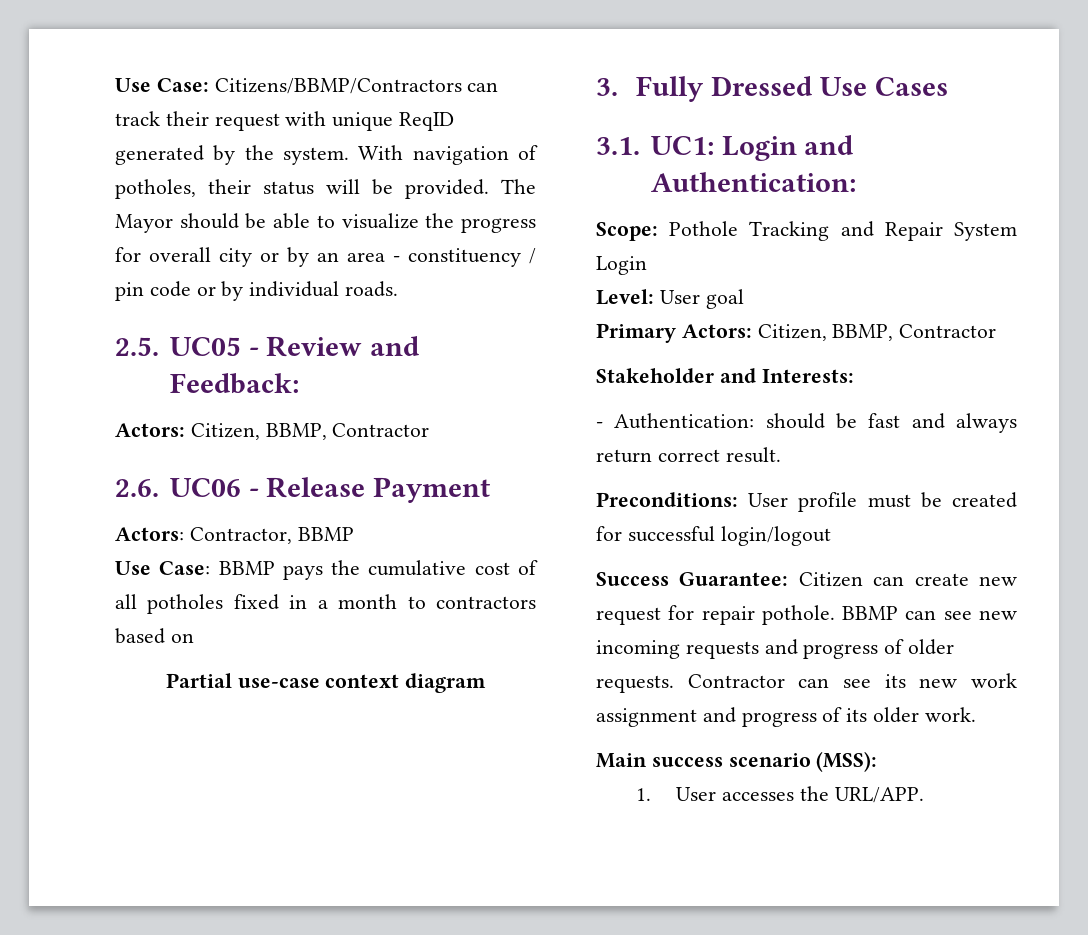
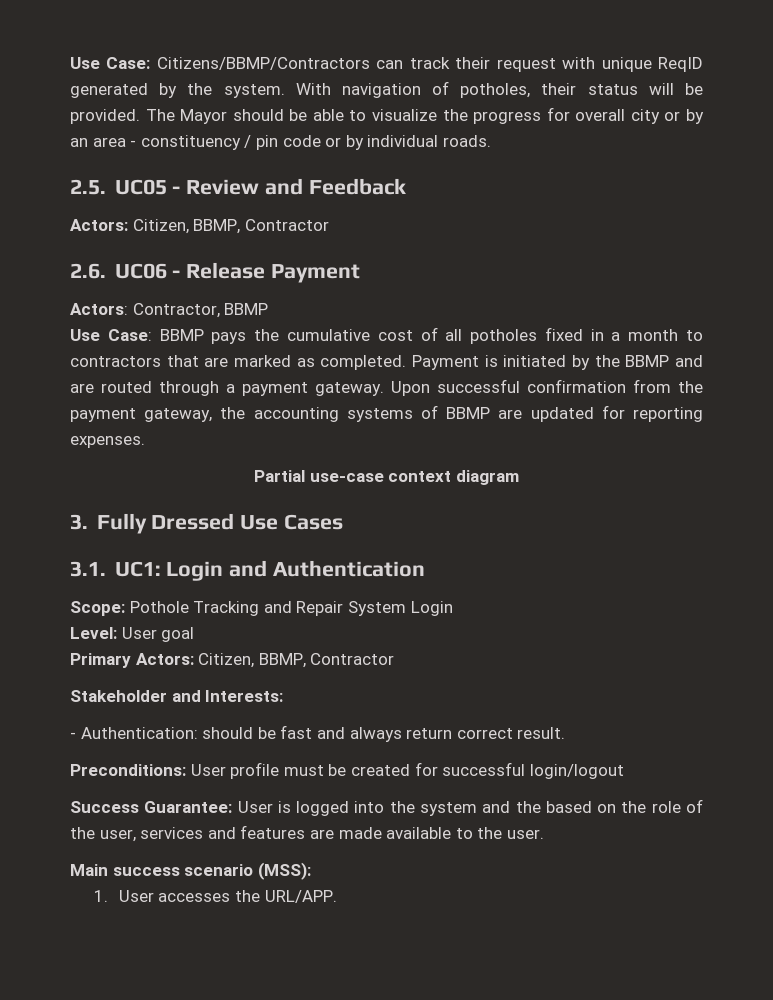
[169,373,299,394] Feedback: -> [308,178,406,195] Feedback
[115,628,194,644] based on -> [166,355,703,370] [70,379,703,396] [70,405,703,422] [70,436,145,448] that are marked as completed. Payment is initiated by the BBMP and are routed through a payment gateway. Upon successful confirmation from the payment gateway, the accounting systems of BBMP are updated for reporting expenses.
[650,172,856,192] Authentication: -> [272,560,425,577] Authentication
[798,572,1017,587] [596,605,1017,625] [596,639,955,659] [596,673,1017,693] [596,707,976,727] Citizen can create new request for repair pothole. BBMP can see new incoming requests and progress of older requests. Contractor can see its new work assignment and progress of its older work. -> [237,799,704,816] [70,825,544,842] User is logged into the system and the based on the role of the user, services and features are made available to the user.

